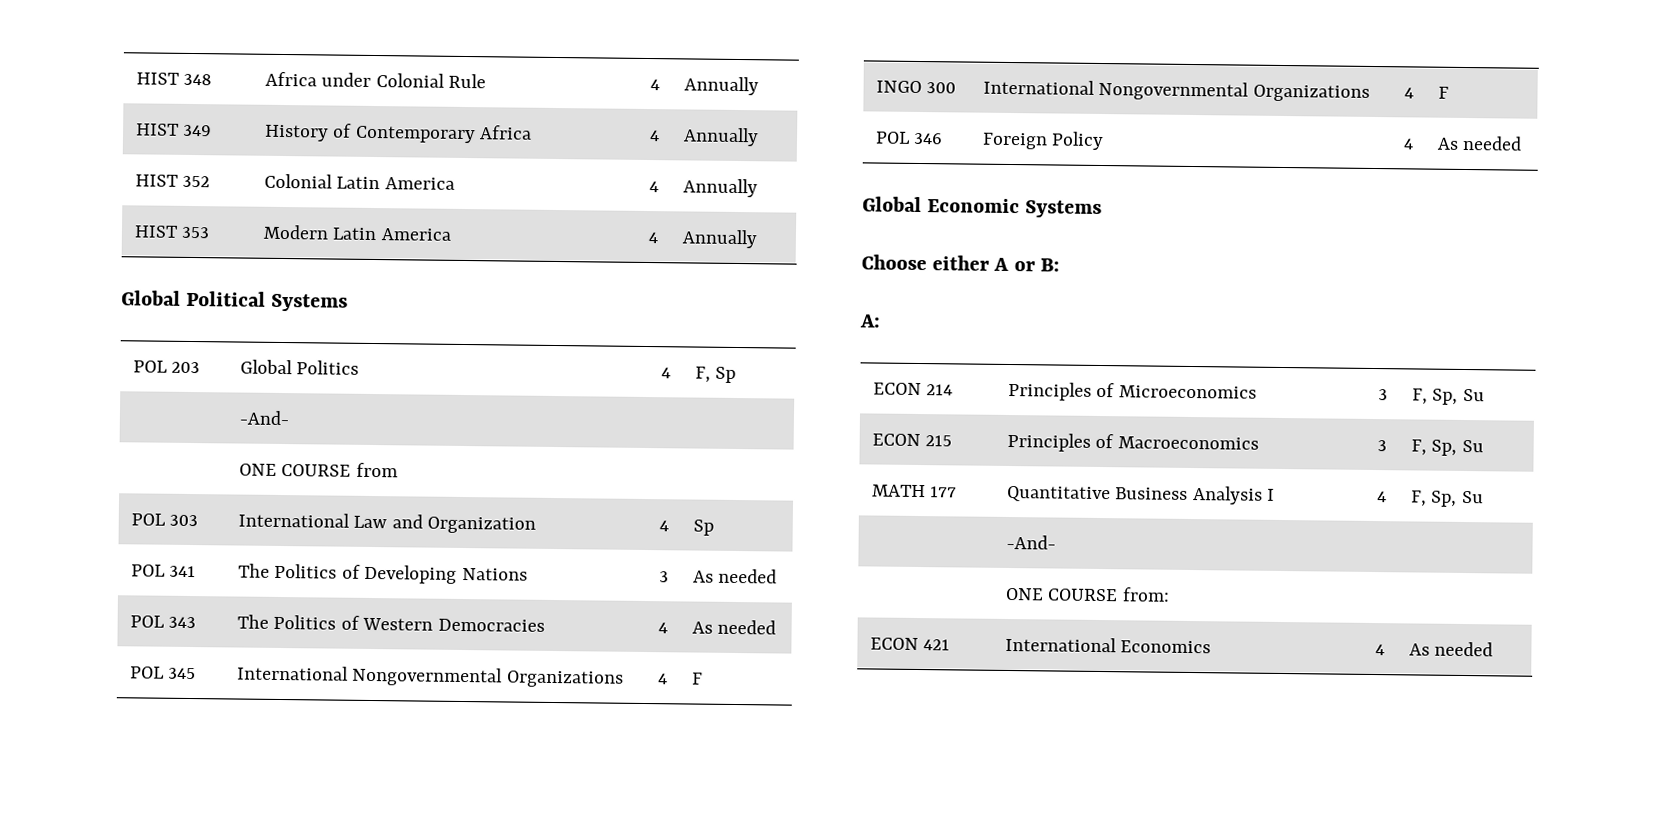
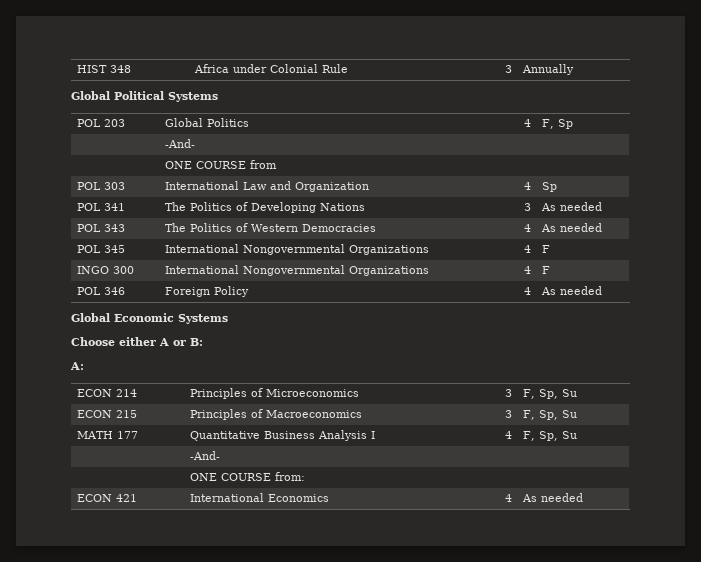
[650,79,661,91] [683,76,759,96] [135,123,213,137] [263,123,533,144] [649,130,661,142] [682,127,759,147] [134,174,211,188] [263,173,455,190] [649,181,660,193] [682,178,758,198] [133,225,211,239] [262,224,452,241] [648,232,659,244] 4 | Annually // HIST 349 | History of Contemporary Africa | 4 | Annually // HIST 352 | Colonial Latin America | 4 | Annually // HIST 353 | Modern Latin America | 4 -> [505,65,513,73] 3

